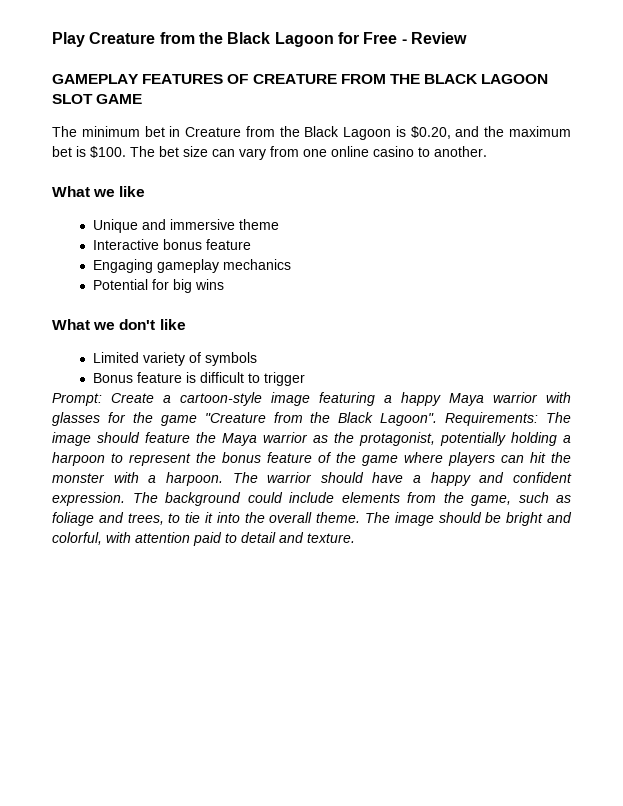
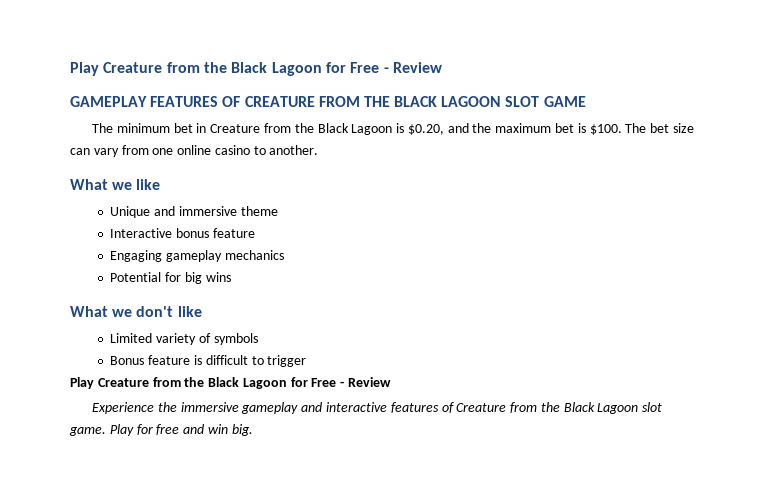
[52,392,571,406] [52,412,571,426] [52,432,571,446] [52,452,571,466] [52,472,572,486] [52,492,571,506] [52,512,573,526] [52,532,355,546] Prompt: Create a cartoon-style image featuring a happy Maya warrior with glasses for the game "Creature from the Black Lagoon". Requirements: The image should feature the Maya warrior as the protagonist, potentially holding a harpoon to represent the bonus feature of the game where players can hit the monster with a harpoon. The warrior should have a happy and confident expression. The background could include elements from the game, such as foliage and trees, to tie it into the overall theme. The image should be bright and colorful, with attention paid to detail and texture. -> [70,377,392,389] [92,402,663,414] [69,424,253,436] Play Creature from the Black Lagoon for Free - Review // Experience the immersive gameplay and interactive features of Creature from the Black Lagoon slot game. Play for free and win big.

